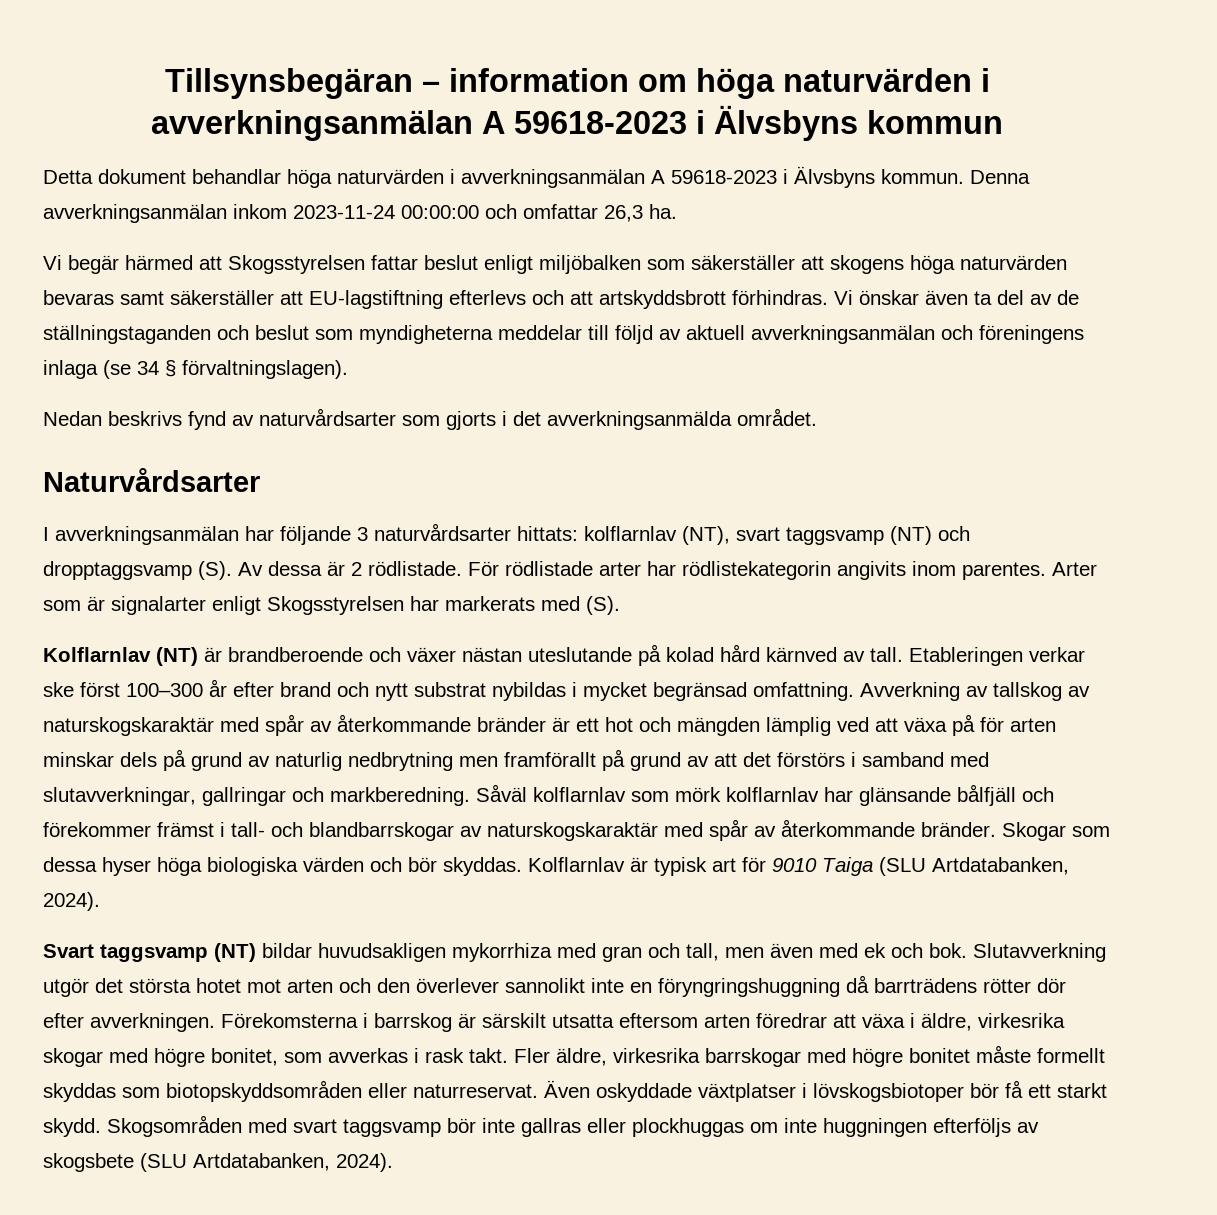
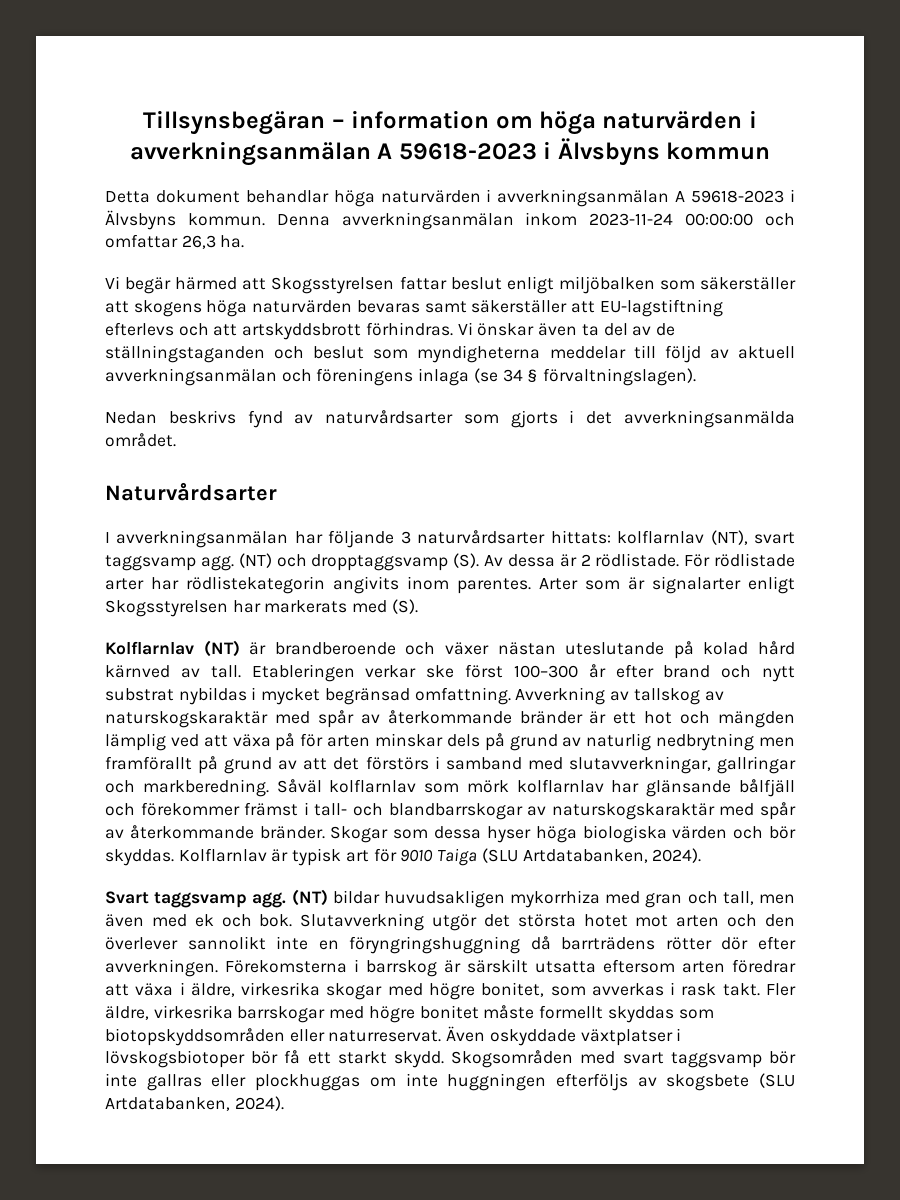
(884, 536) none -> [200,556,234,571] agg.
(208, 953) none -> [252,892,287,908] agg.

